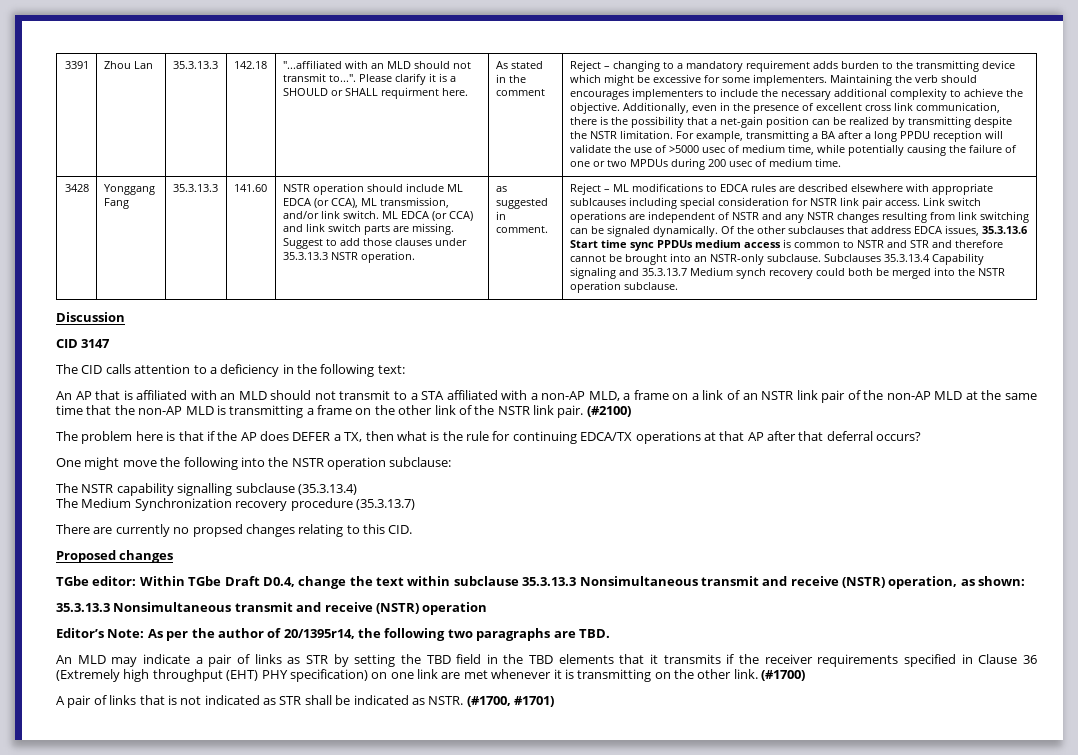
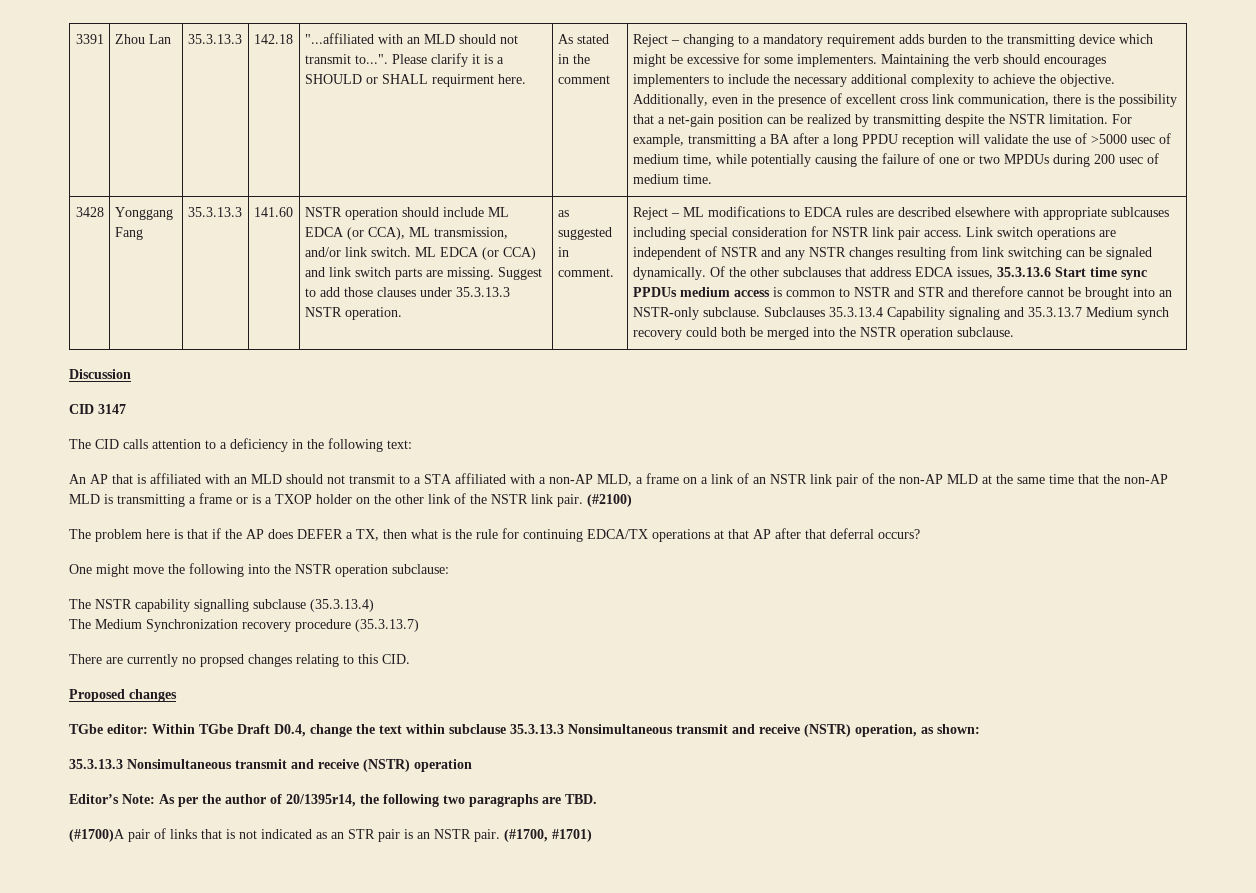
(352, 410) none -> [236,494,352,504] or is a TXOP holder
[56,654,1038,667] [56,669,806,682] [56,696,65,705] An MLD may indicate a pair of links as STR by setting the TBD field in the TBD elements that it transmits if the receiver requirements specified in Clause 36 (Extremely high throughput (EHT) PHY specification) on one link are met whenever it is transmitting on the other link. (#1700) // A -> [69,829,125,842] (#1700)A
[279,695,464,705] STR shall be indicated as NSTR. -> [331,829,500,842] an STR pair is an NSTR pair.

